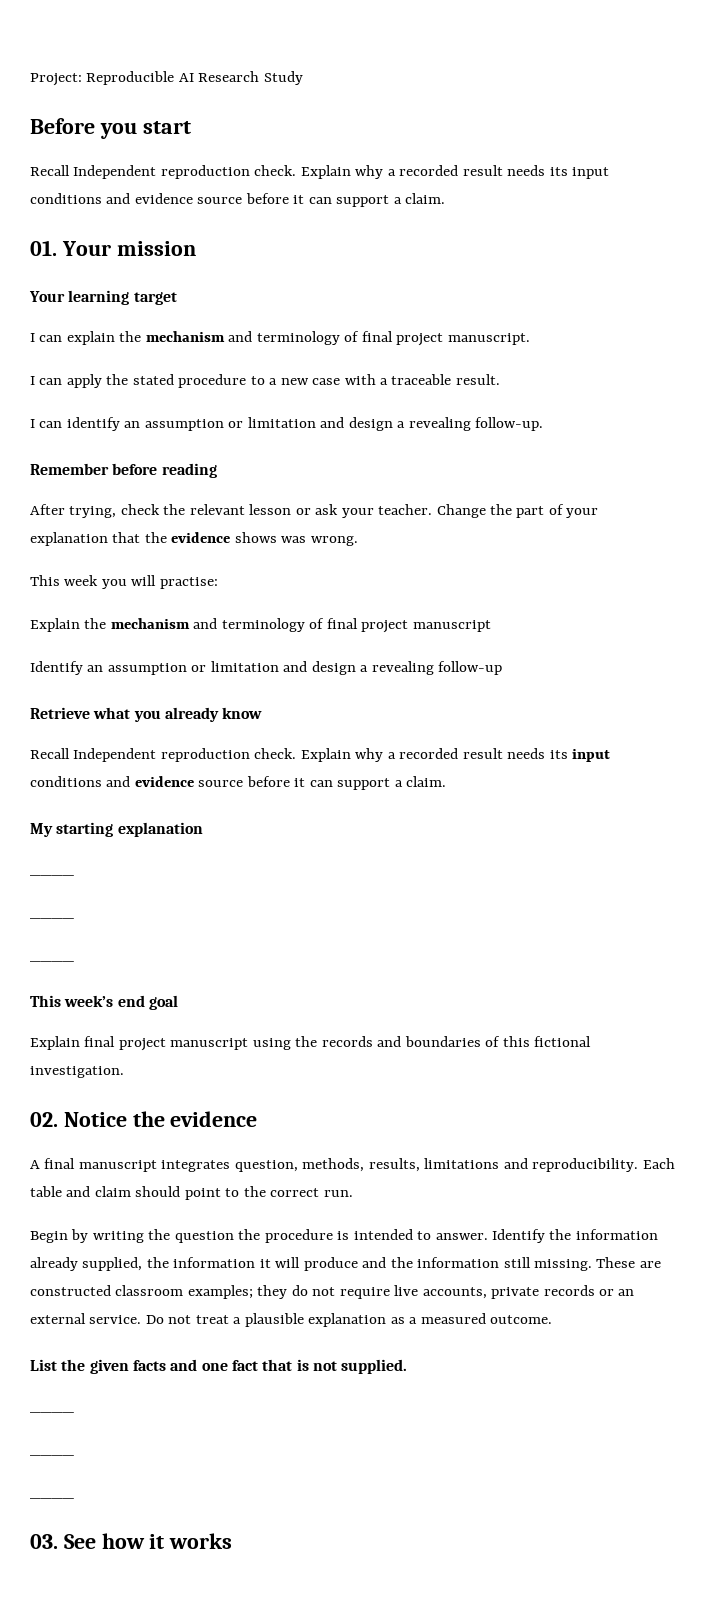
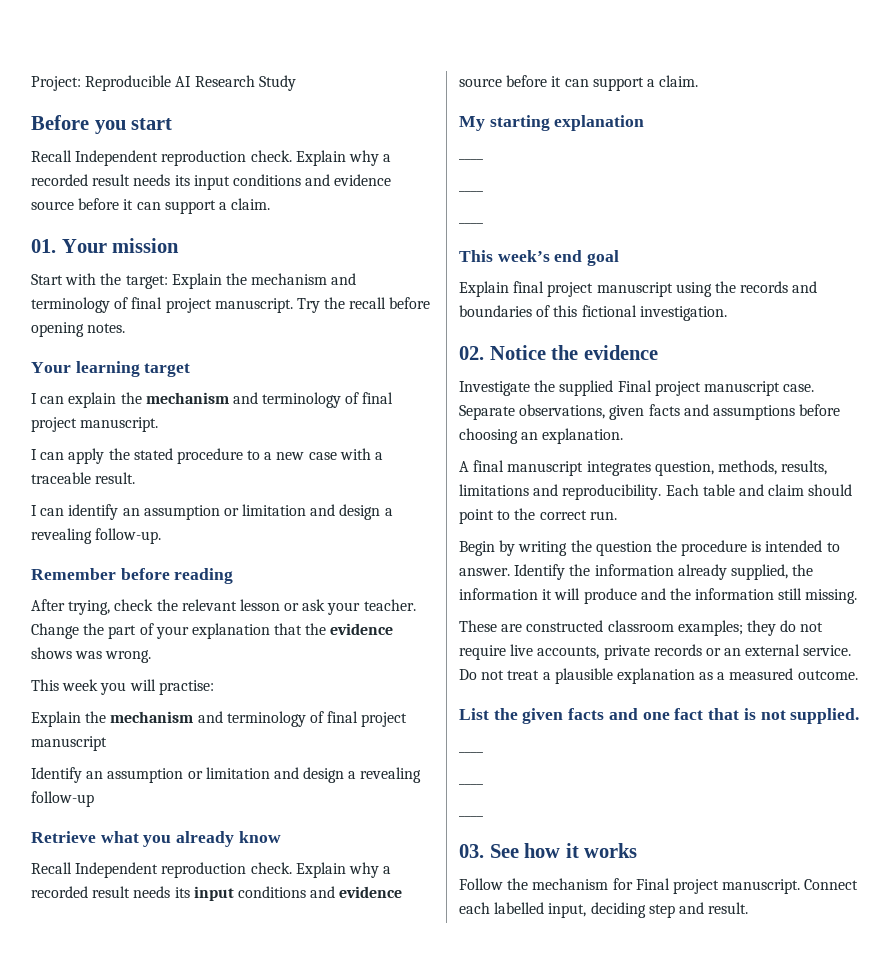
(196, 248) none -> [31,273,357,289] [31,297,431,313] [31,322,126,337] // Start with the target: Explain the mechanism and terminology of final project manuscript. Try the recall before opening notes.
(258, 1119) none -> [459,380,815,396] [459,404,841,420] [459,428,624,444] // Investigate the supplied Final project manuscript case. Separate observations, given facts and assumptions before choosing an explanation.
(593, 1265) none -> (858, 596) //
(233, 1541) none -> [459,878,859,894] [459,902,749,918] // Follow the mechanism for Final project manuscript. Connect each labelled input, deciding step and result.

